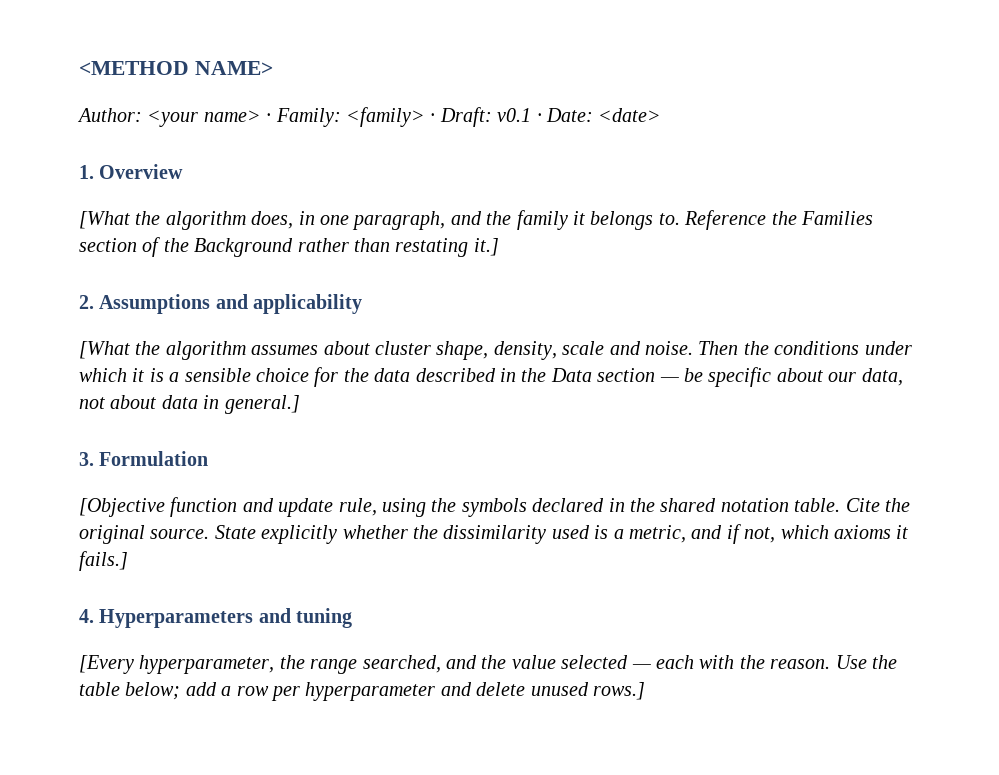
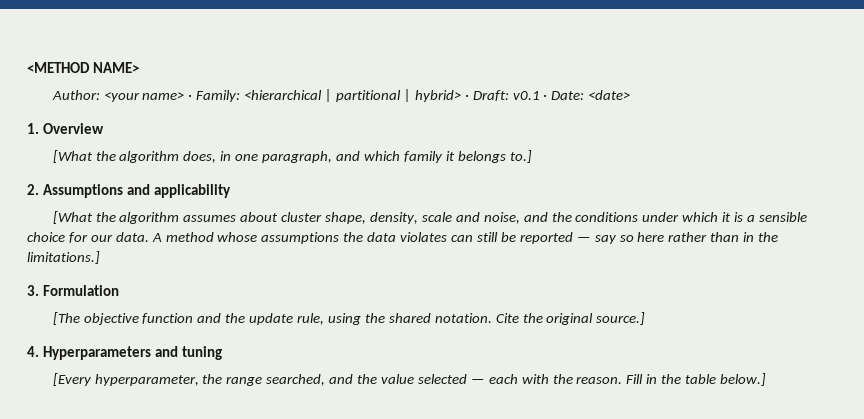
[346,107,425,127] <family> -> [244,89,461,102] <hierarchical | partitional | hybrid>
[486,211,512,225] the -> [363,151,400,161] which
[658,210,873,230] [79,237,499,257] to. Reference the Families section of the Background rather than restating it.] -> [509,150,532,163] to.]
[644,341,739,355] noise. Then -> [483,212,548,224] noise, and
[343,367,903,387] [79,395,300,414] the data described in the Data section — be specific about our data, not about data in general.] -> [90,232,779,244] [27,251,100,264] our data. A method whose assumptions the data violates can still be reported — say so here rather than in the limitations.]
[79,498,165,517] [Objective -> [52,312,139,325] [The objective
(274, 505) none -> [225,313,246,323] the
[461,498,910,517] [79,524,909,544] [79,551,128,571] symbols declared in the shared notation table. Cite the original source. State explicitly whether the dissimilarity used is a metric, and if not, which axioms it fails.] -> [388,312,646,325] shared notation. Cite the original source.]
[835,655,897,669] [79,682,645,701] Use the table below; add a row per hyperparameter and delete unused rows.] -> [626,373,767,386] Fill in the table below.]

